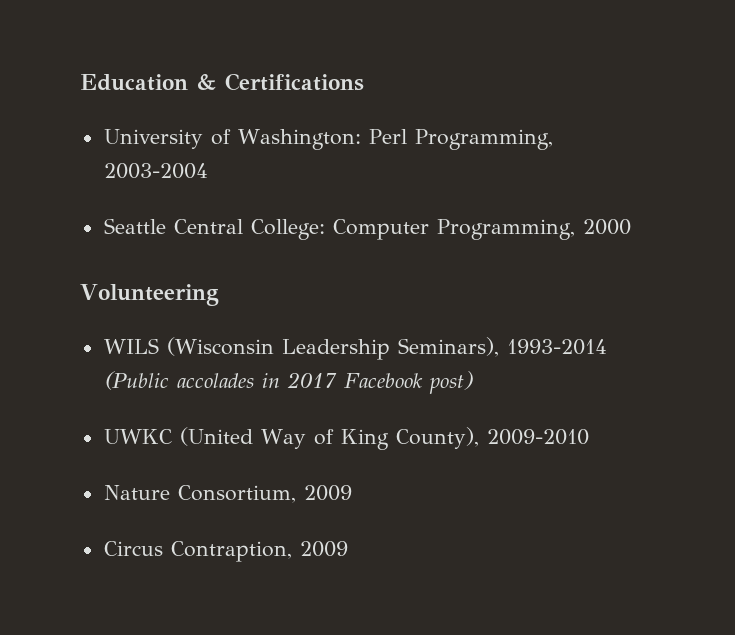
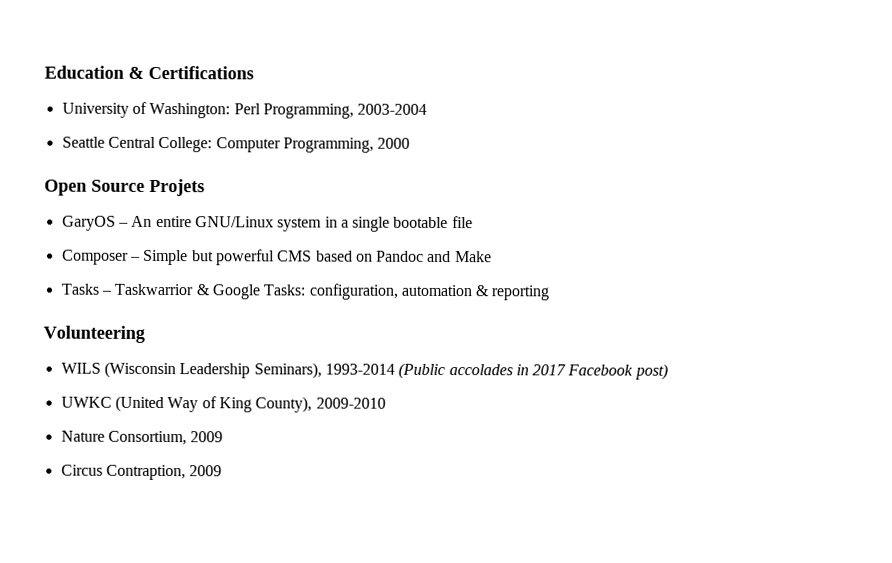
(631, 227) none -> [44,178,205,197] [61,215,473,232] [61,249,492,266] [60,283,550,301] // Open Source Projets // GaryOS – An entire GNU/Linux system in a single bootable file // Composer – Simple but powerful CMS based on Pandoc and Make // Tasks – Taskwarrior & Google Tasks: configuration, automation & reporting

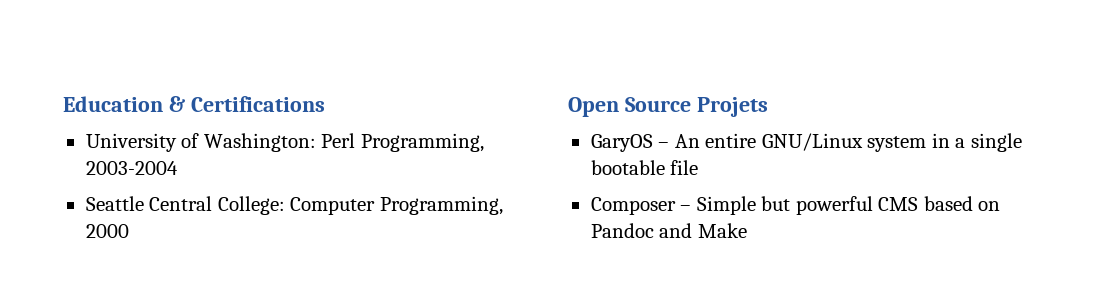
[60,283,550,301] [43,325,145,343] [60,361,668,380] [60,395,386,413] [60,430,224,446] [60,464,223,481] // Tasks – Taskwarrior & Google Tasks: configuration, automation & reporting // Volunteering // WILS (Wisconsin Leadership Seminars), 1993-2014 (Public accolades in 2017 Facebook post) // UWKC (United Way of King County), 2009-2010 // Nature Consortium, 2009 // Circus Contraption, 2009 -> (747, 230) none

